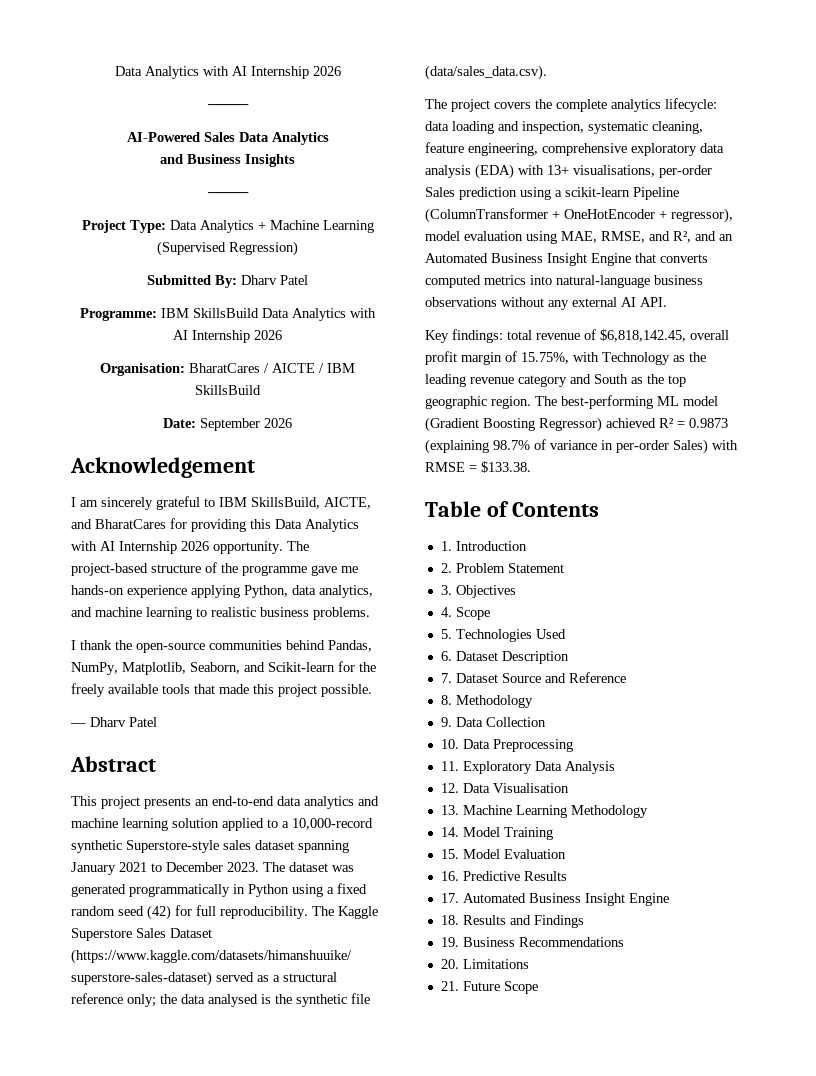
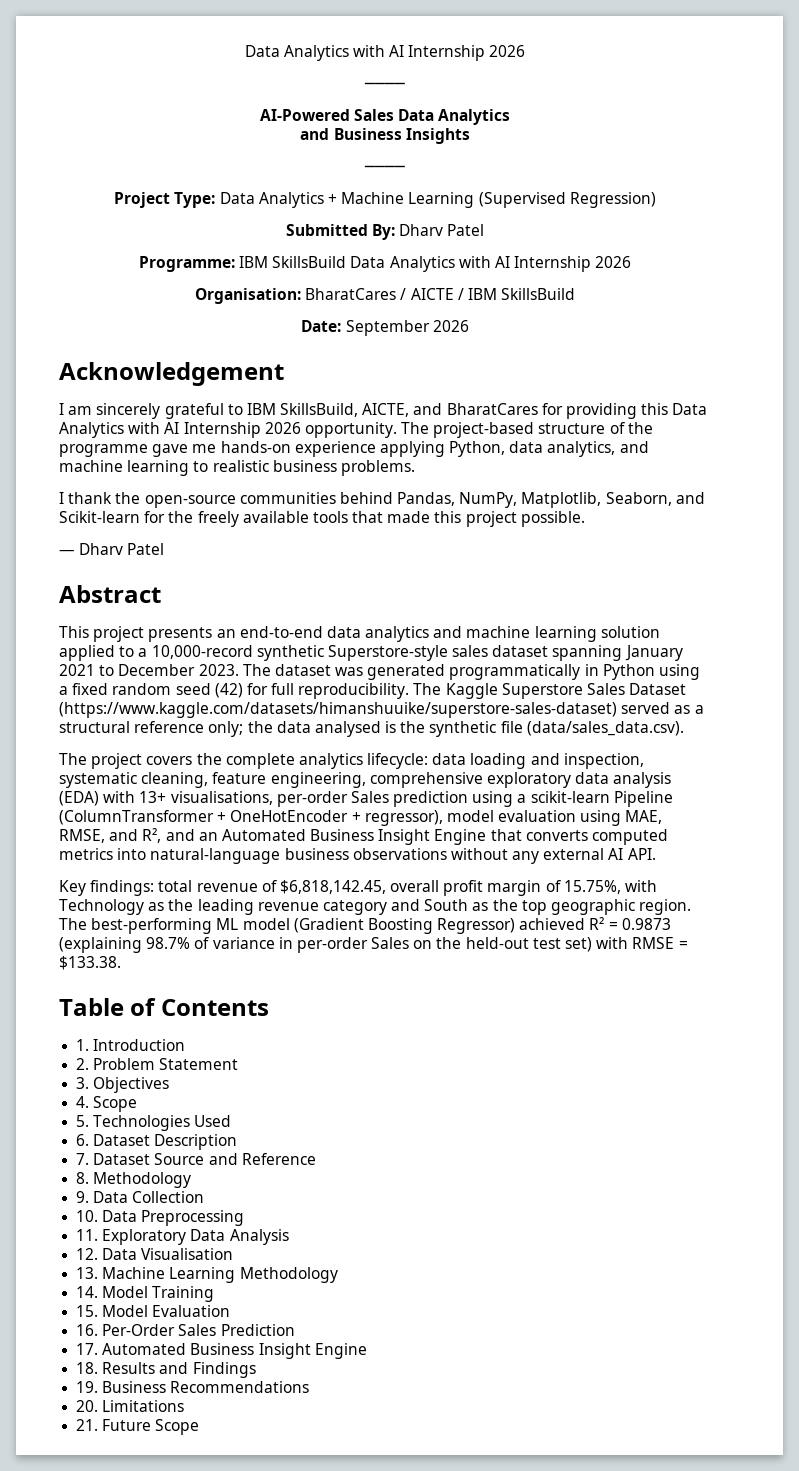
[673,439,708,454] Sales) -> [371,937,593,952] Sales on the held-out test set)
[462,871,567,881] Predictive Results -> [102,1324,295,1336] Per-Order Sales Prediction

